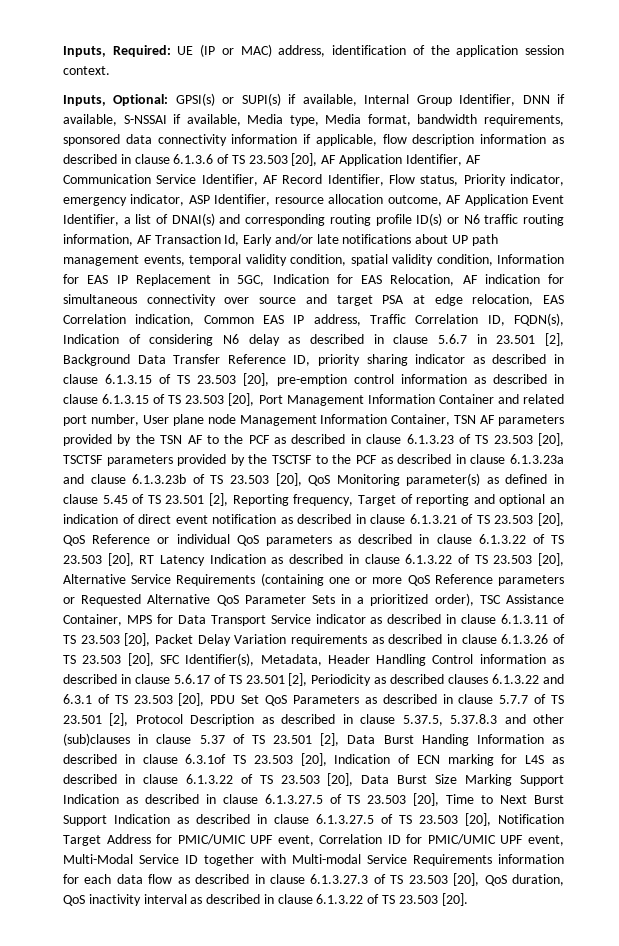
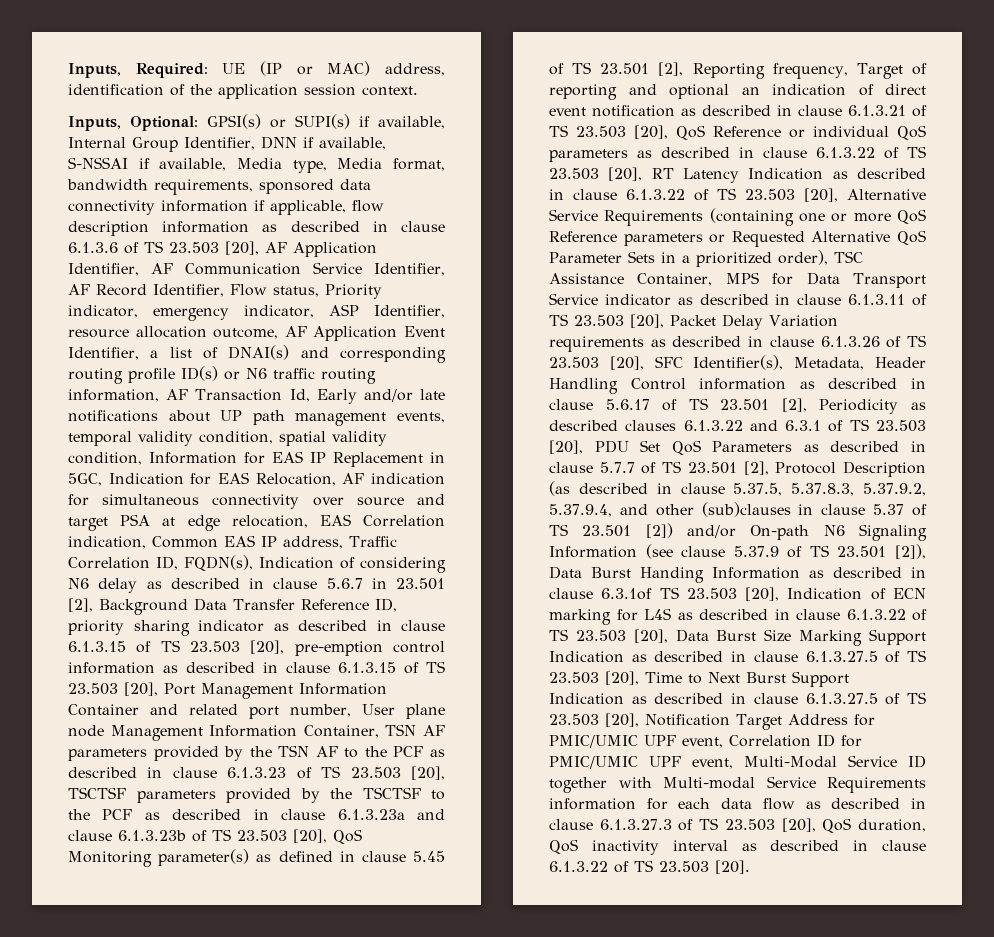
[261,717,274,724] as -> [549,481,570,496] (as
[450,714,498,724] 5.37.8.3 -> [791,483,926,496] [549,504,612,517] 5.37.8.3, 5.37.9.2, 5.37.9.4,
[320,733,340,746] [2], -> [645,523,927,541] [549,544,926,559] [2]) and/or On-path N6 Signaling Information (see clause 5.37.9 of TS 23.501 [2]),

